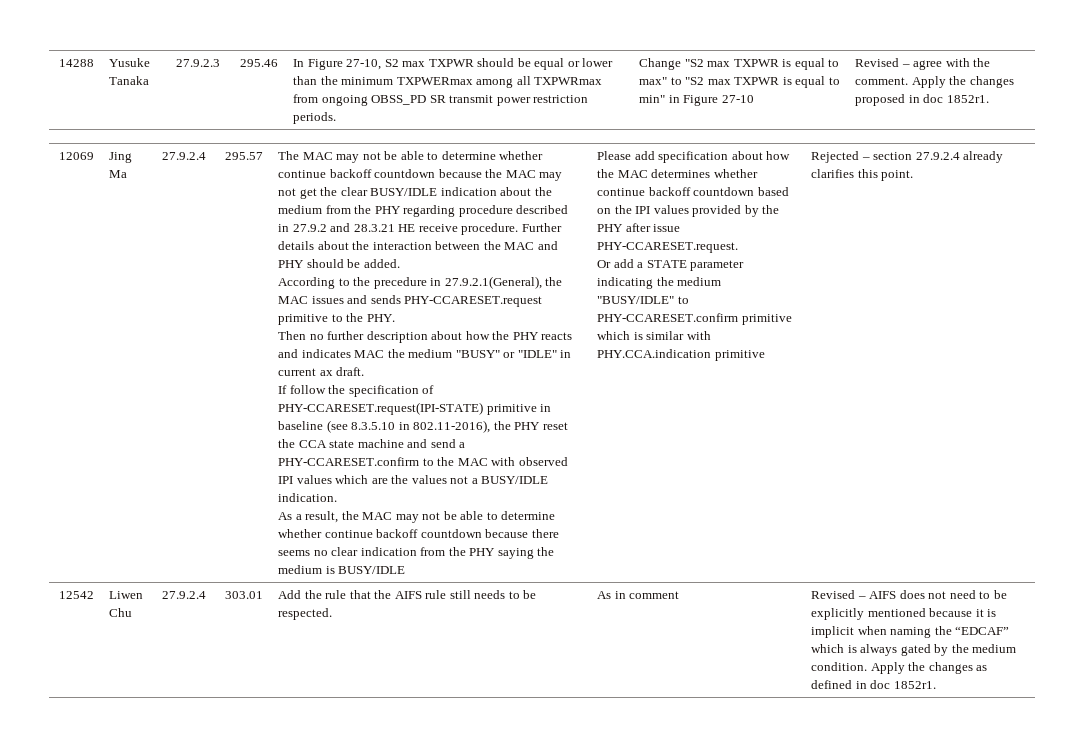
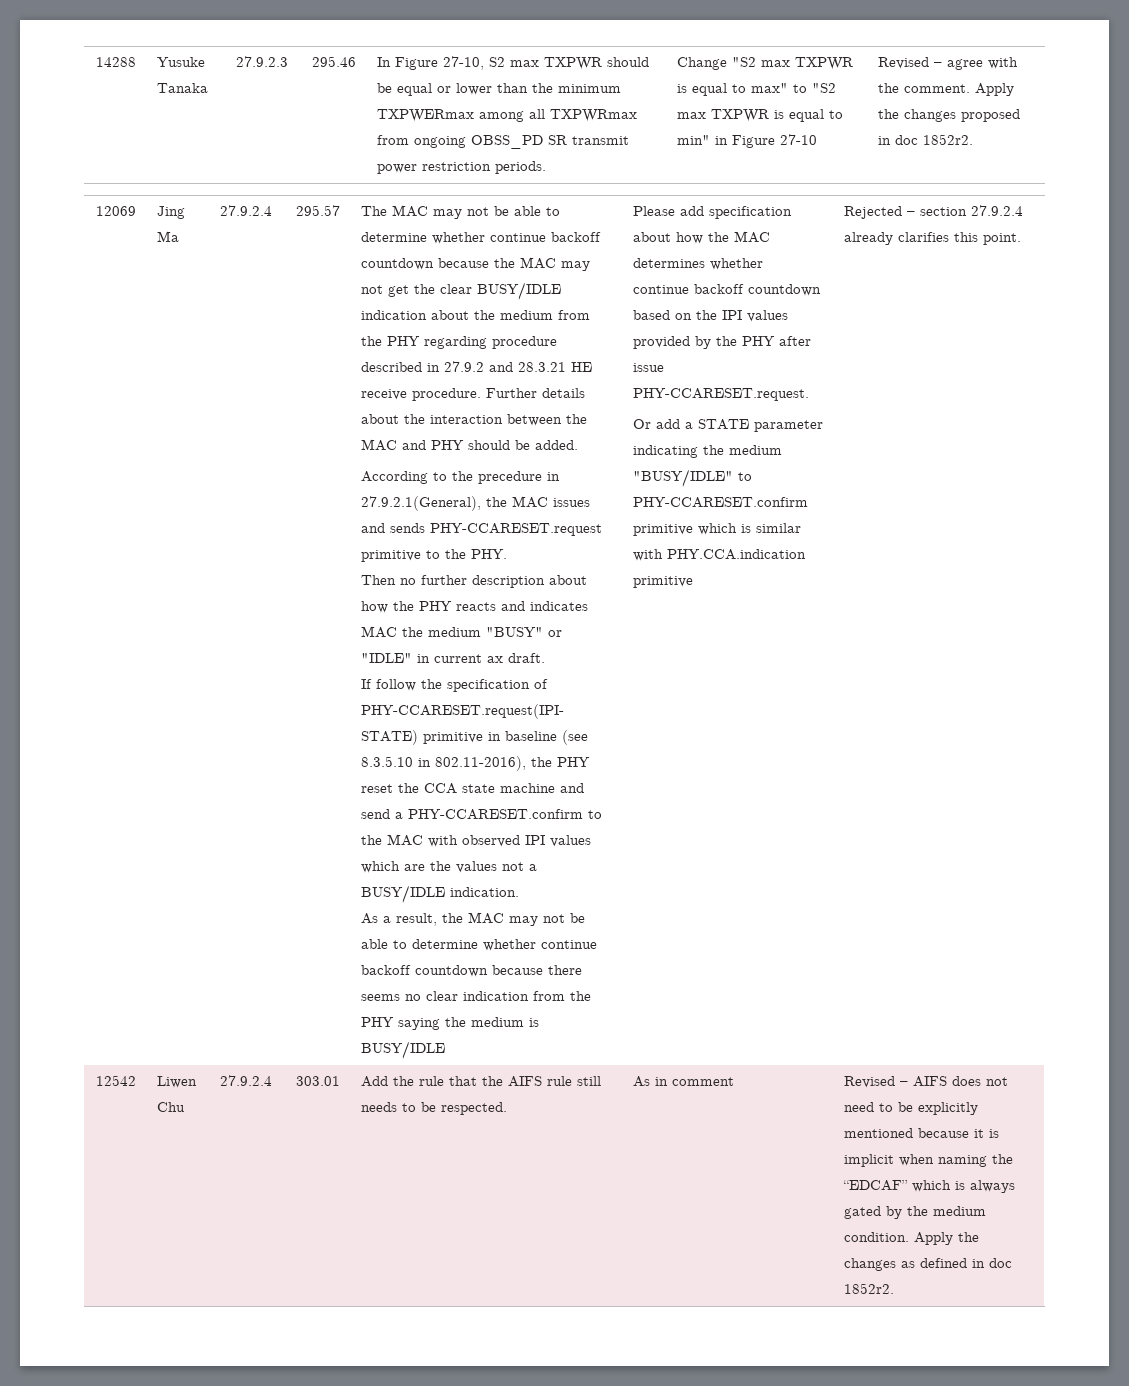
[946,95,989,103] 1852r1. -> [922,134,973,145] 1852r2.
[893,681,936,689] 1852r1. -> [843,1283,894,1294] 1852r2.

